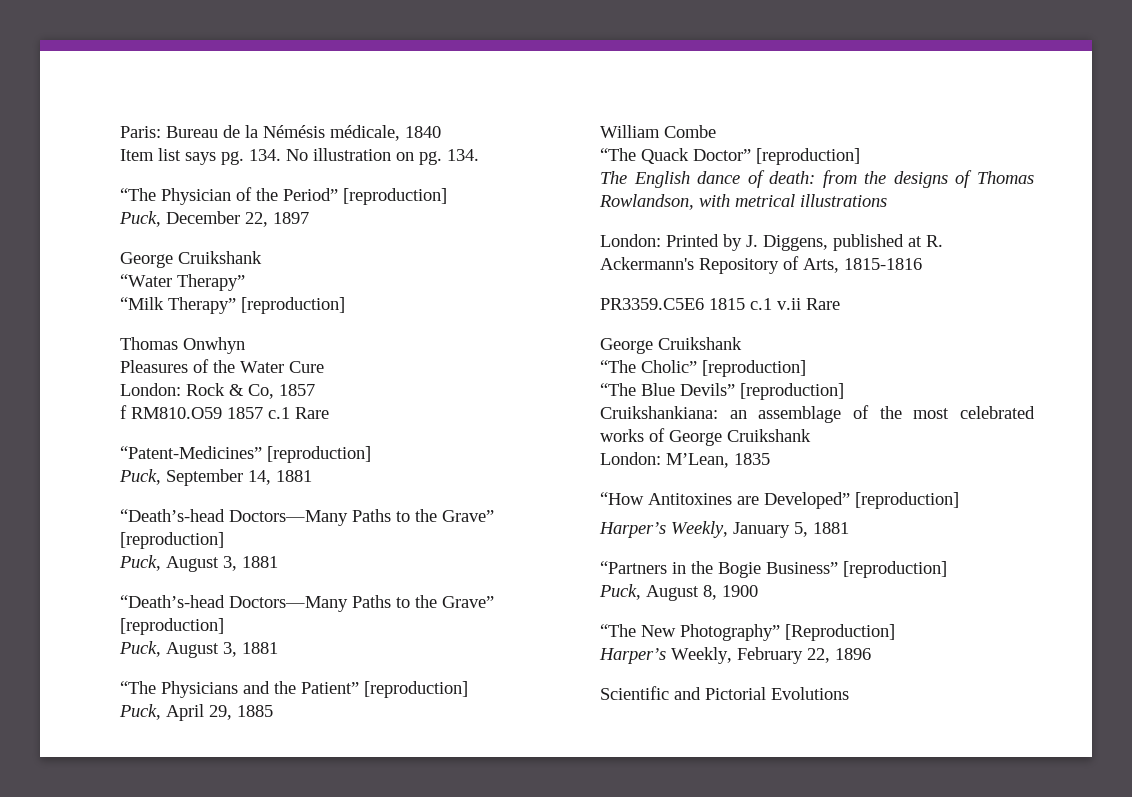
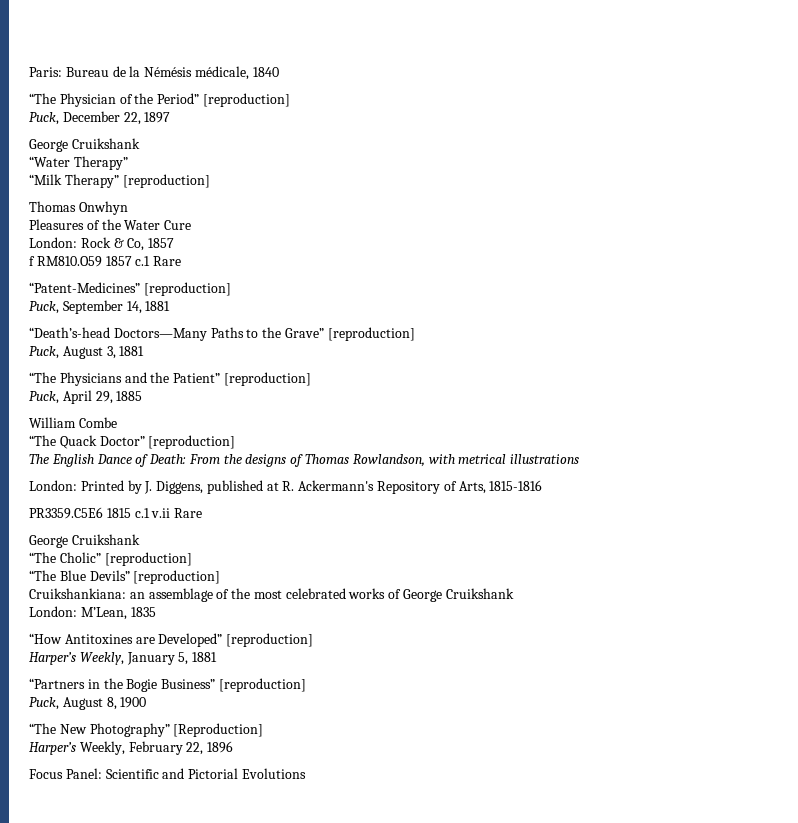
[120,148,479,165] // Item list says pg. 134. No illustration on pg. 134. -> (279, 72) none
[120,595,494,612] [120,618,224,635] [119,641,278,658] // “Death’s-head Doctors—Many Paths to the Grave” [reproduction] // Puck, August 3, 1881 -> (145, 351) none
[697,170,857,188] dance of death: from -> [96,454,220,467] Dance of Death: From
(871, 654) none -> [29,768,102,779] Focus Panel:

